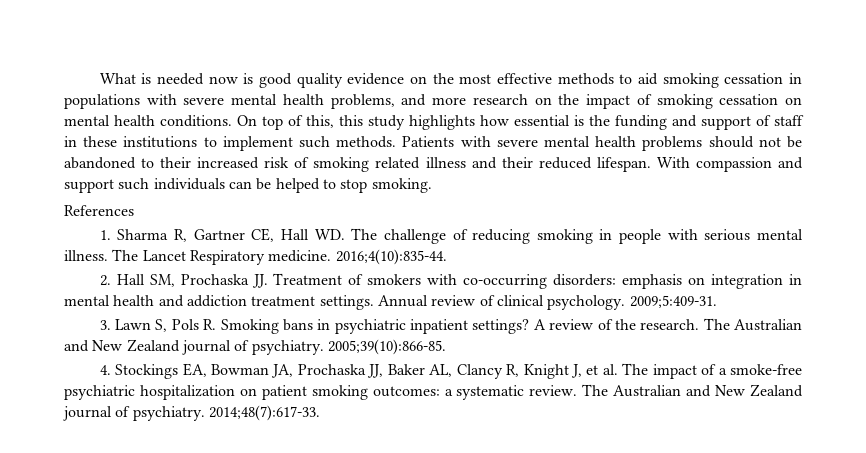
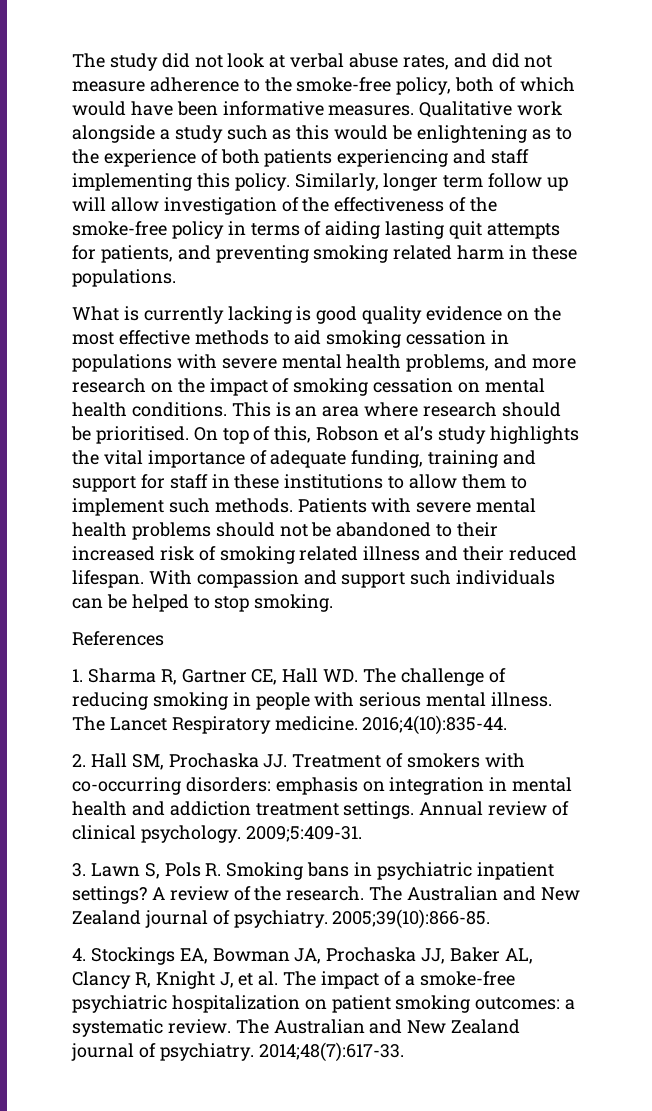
[99,73,238,85] What is needed now -> [72,53,553,71] [72,77,575,95] [72,101,563,118] [72,125,572,143] [72,149,530,167] [72,173,569,191] [72,197,498,215] [72,221,560,239] [72,245,577,263] [72,269,176,287] [72,306,292,324] The study did not look at verbal abuse rates, and did not measure adherence to the smoke-free policy, both of which would have been informative measures. Qualitative work alongside a study such as this would be enlightening as to the experience of both patients experiencing and staff implementing this policy. Similarly, longer term follow up will allow investigation of the effectiveness of the smoke-free policy in terms of aiding lasting quit attempts for patients, and preventing smoking related harm in these populations. // What is currently lacking
[237,115,771,130] On top of this, this study highlights how essential is the funding and support of -> [231,402,561,417] [71,426,579,444] [72,450,537,468] [72,474,165,492] This is an area where research should be prioritised. On top of this, Robson et al’s study highlights the vital importance of adequate funding, training and support for
(217, 142) none -> [409,474,527,489] allow them to

